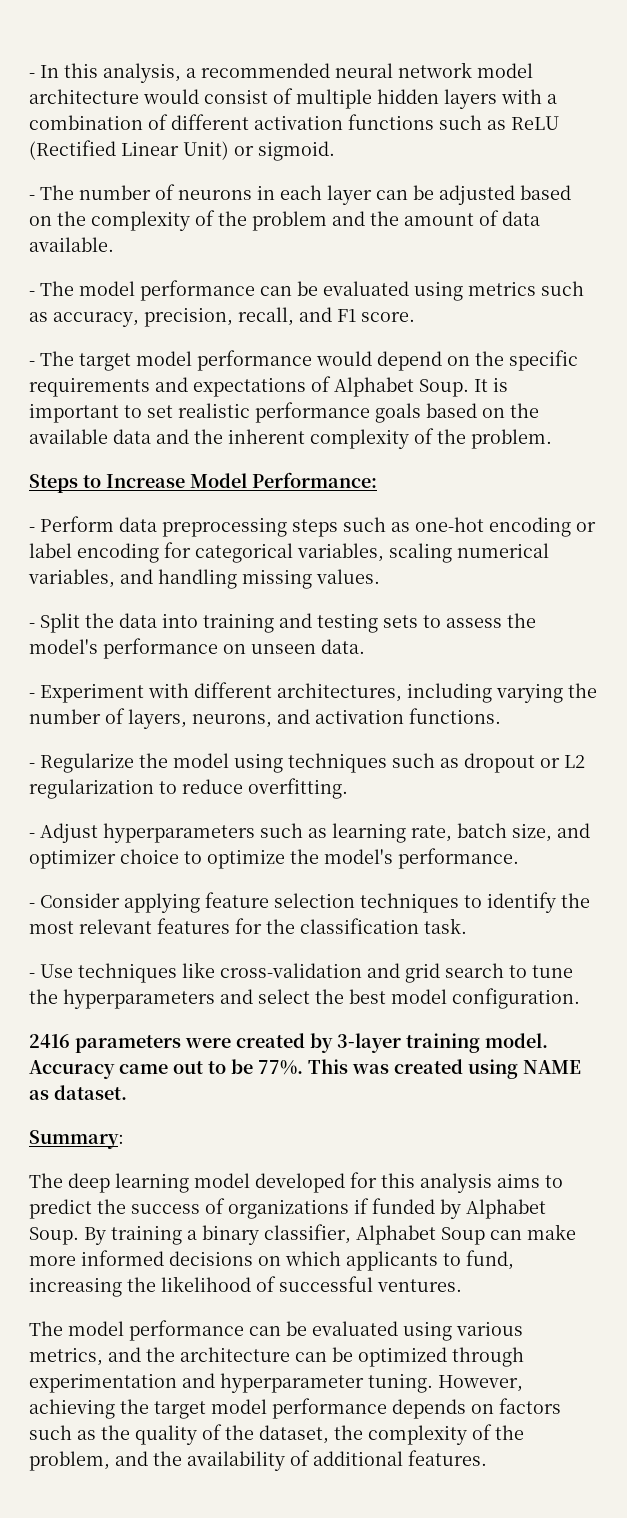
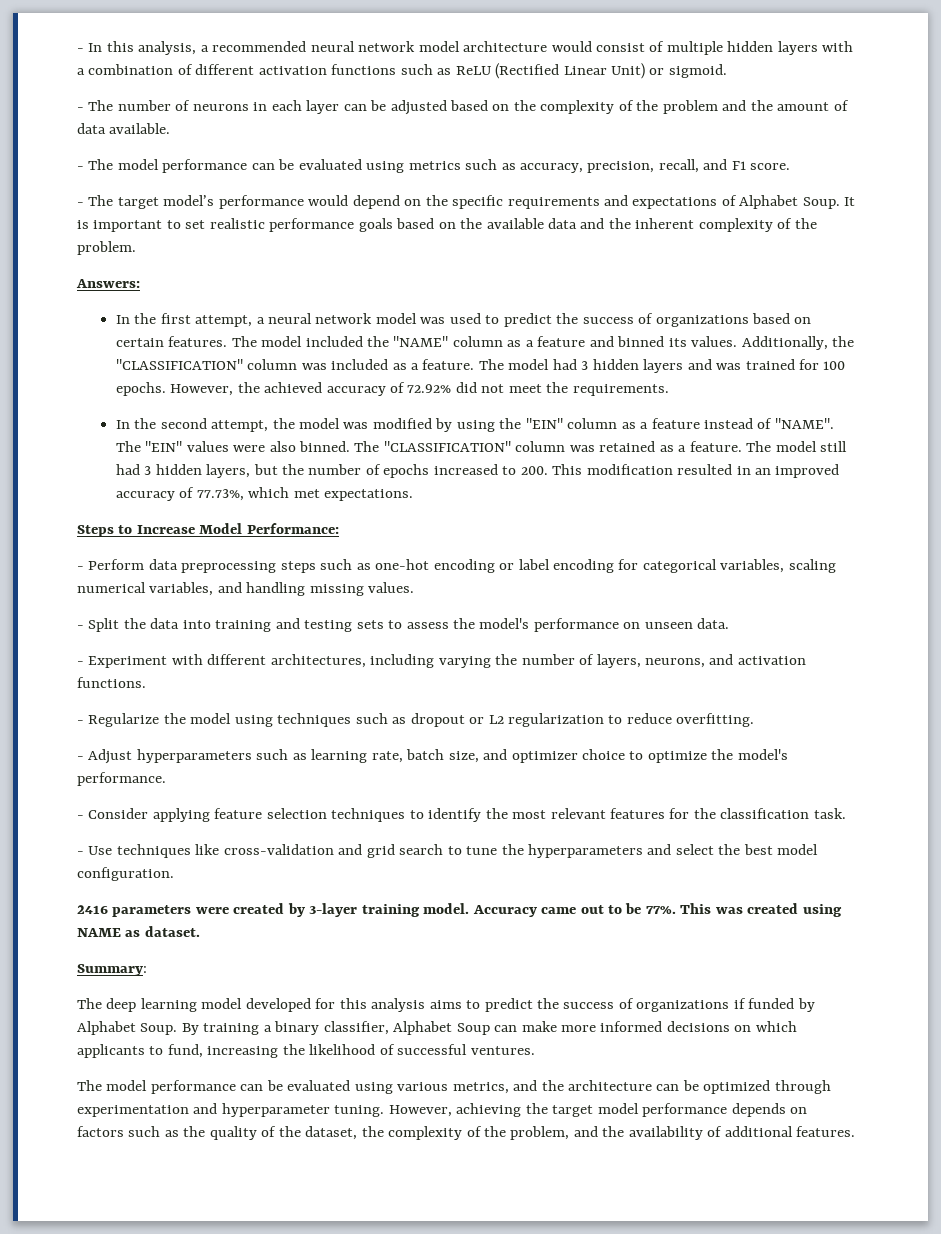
[136,351,192,366] model -> [163,195,215,206] model’s
(552, 439) none -> [76,279,140,288] [115,313,812,327] [115,336,855,350] [115,359,846,373] [115,382,669,396] [115,418,834,432] [115,441,848,452] [115,464,840,478] [115,487,414,501] // Answers: // In the first attempt, a neural network model was used to predict the success of organizations based on certain features. The model included the "NAME" column as a feature and binned its values. Additionally, the "CLASSIFICATION" column was included as a feature. The model had 3 hidden layers and was trained for 100 epochs. However, the achieved accuracy of 72.92% did not meet the requirements. // In the second attempt, the model was modified by using the "EIN" column as a feature instead of "NAME". The "EIN" values were also binned. The "CLASSIFICATION" column was retained as a feature. The model still had 3 hidden layers, but the number of epochs increased to 200. This modification resulted in an improved accuracy of 77.73%, which met expectations.

